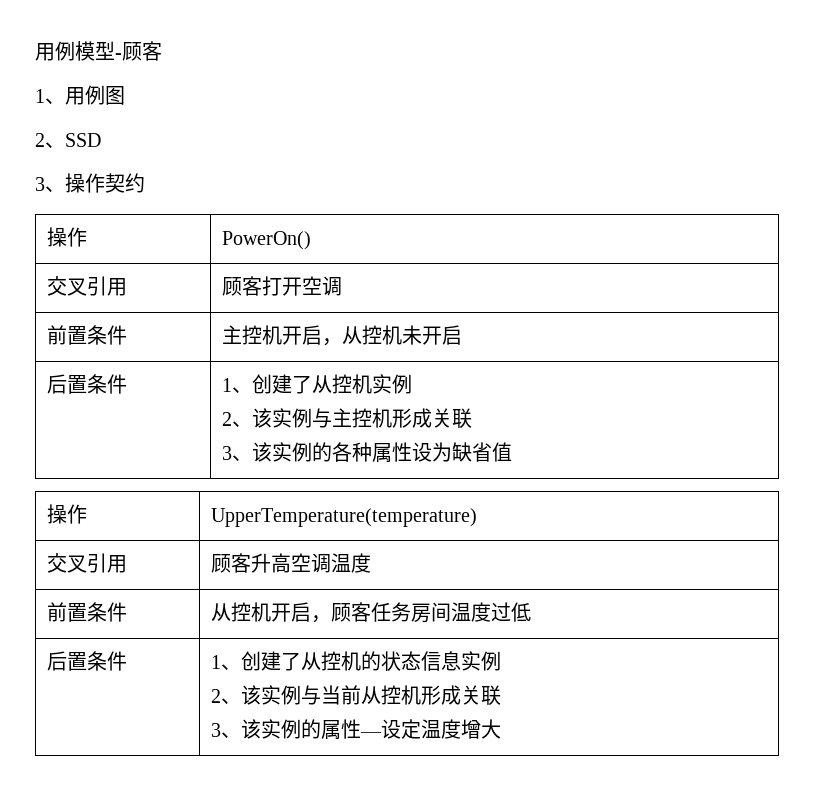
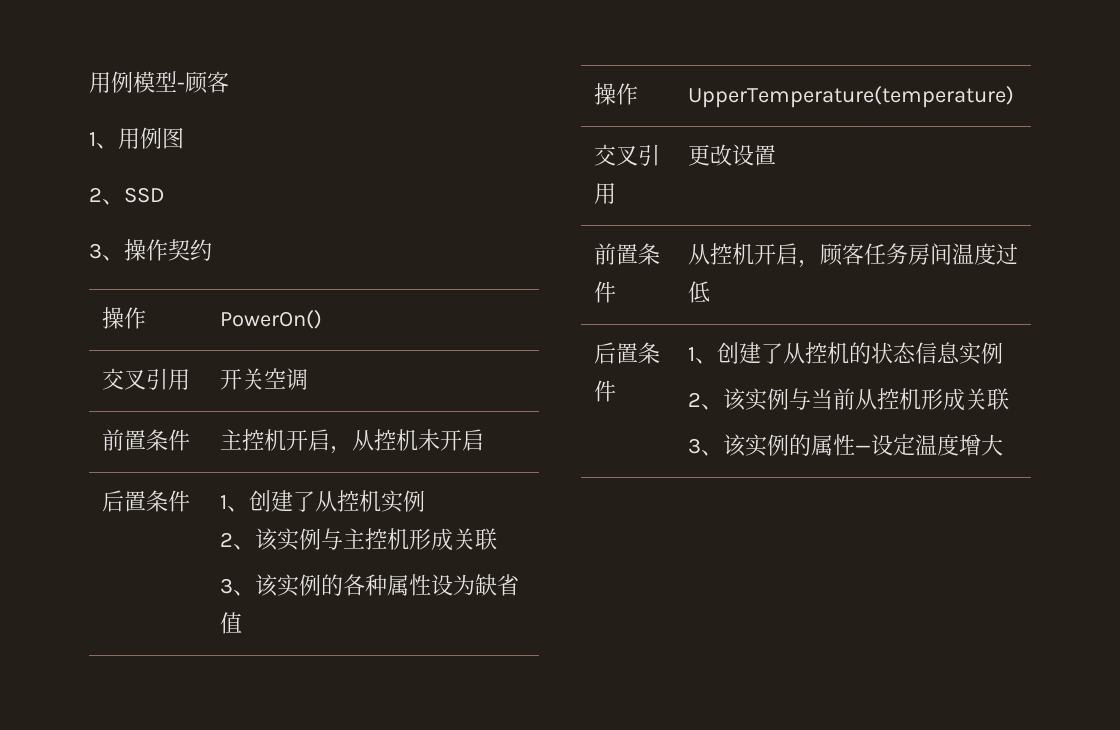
[221,276,302,296] 顾客打开 -> [219,368,264,390] 开关
[210,553,371,573] 顾客升高空调温度 -> [687,144,776,166] 更改设置

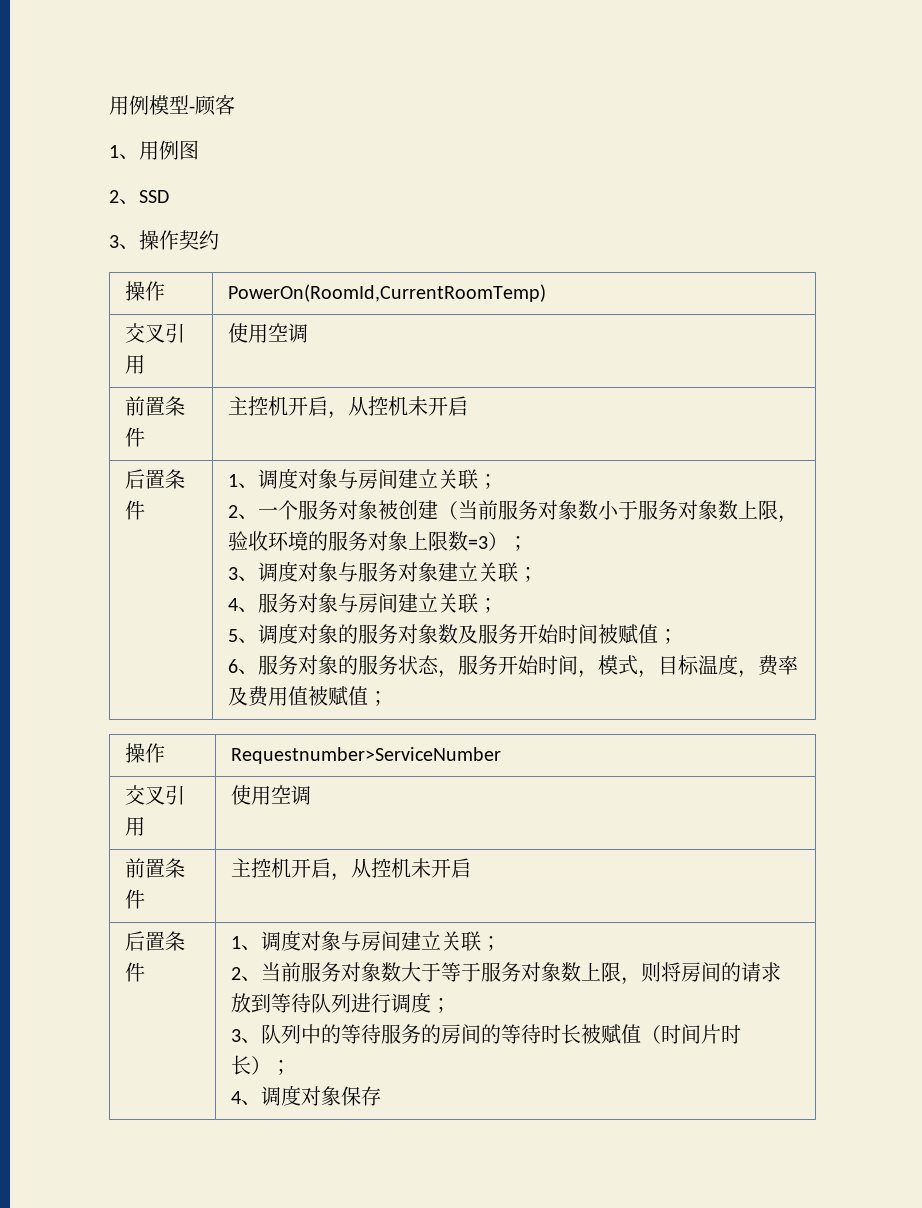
[219,310,322,329] [101,368,190,390] [219,368,264,390] PowerOn() // 交叉引用 | 开关 -> [227,284,546,302] [124,323,185,343] [124,355,145,374] [227,323,268,343] PowerOn(RoomId,CurrentRoomTemp) // 交叉引用 | 使用
[248,490,425,513] [219,528,497,551] [219,574,519,597] [219,612,242,634] [593,83,638,105] [687,86,1014,108] [593,144,660,166] [593,183,616,204] [687,144,776,166] [593,243,660,265] [593,281,616,303] [687,243,1018,268] [687,281,710,303] [593,342,660,364] [593,380,616,402] [687,342,1003,365] [687,388,1009,411] [687,434,1003,457] 创建了从控机实例 // 2、该实例与主控机形成关联 // 3、该实例的各种属性设为缺省值 // 操作 | UpperTemperature(temperature) // 交叉引用 | 更改设置 // 前置条件 | 从控机开启，顾客任务房间温度过低 // 后置条件 | 1、创建了从控机的状态信息实例 // 2、该实例与当前从控机形成关联 // 3、该实例的属性—设定温度增大 -> [257,468,498,489] [227,500,798,523] [227,531,528,551] [227,561,538,582] [227,593,498,613] [227,623,678,644] [227,654,798,678] [227,686,388,707] [124,743,165,763] [230,747,501,764] [124,785,185,805] [124,817,145,836] [230,785,311,805] [124,858,185,878] [124,889,145,909] [230,858,471,881] [124,931,185,951] [124,962,145,982] [230,930,501,951] [230,962,781,985] [230,992,451,1013] [230,1024,741,1044] [230,1055,291,1075] [230,1085,381,1106] 调度对象与房间建立关联； // 2、一个服务对象被创建（当前服务对象数小于服务对象数上限，验收环境的服务对象上限数=3）； // 3、调度对象与服务对象建立关联； // 4、服务对象与房间建立关联； // 5、调度对象的服务对象数及服务开始时间被赋值； // 6、服务对象的服务状态，服务开始时间，模式，目标温度，费率及费用值被赋值； // 操作 | Requestnumber>ServiceNumber // 交叉引用 | 使用空调 // 前置条件 | 主控机开启，从控机未开启 // 后置条件 | 1、调度对象与房间建立关联； // 2、当前服务对象数大于等于服务对象数上限，则将房间的请求放到等待队列进行调度； // 3、队列中的等待服务的房间的等待时长被赋值（时间片时长）； // 4、调度对象保存

